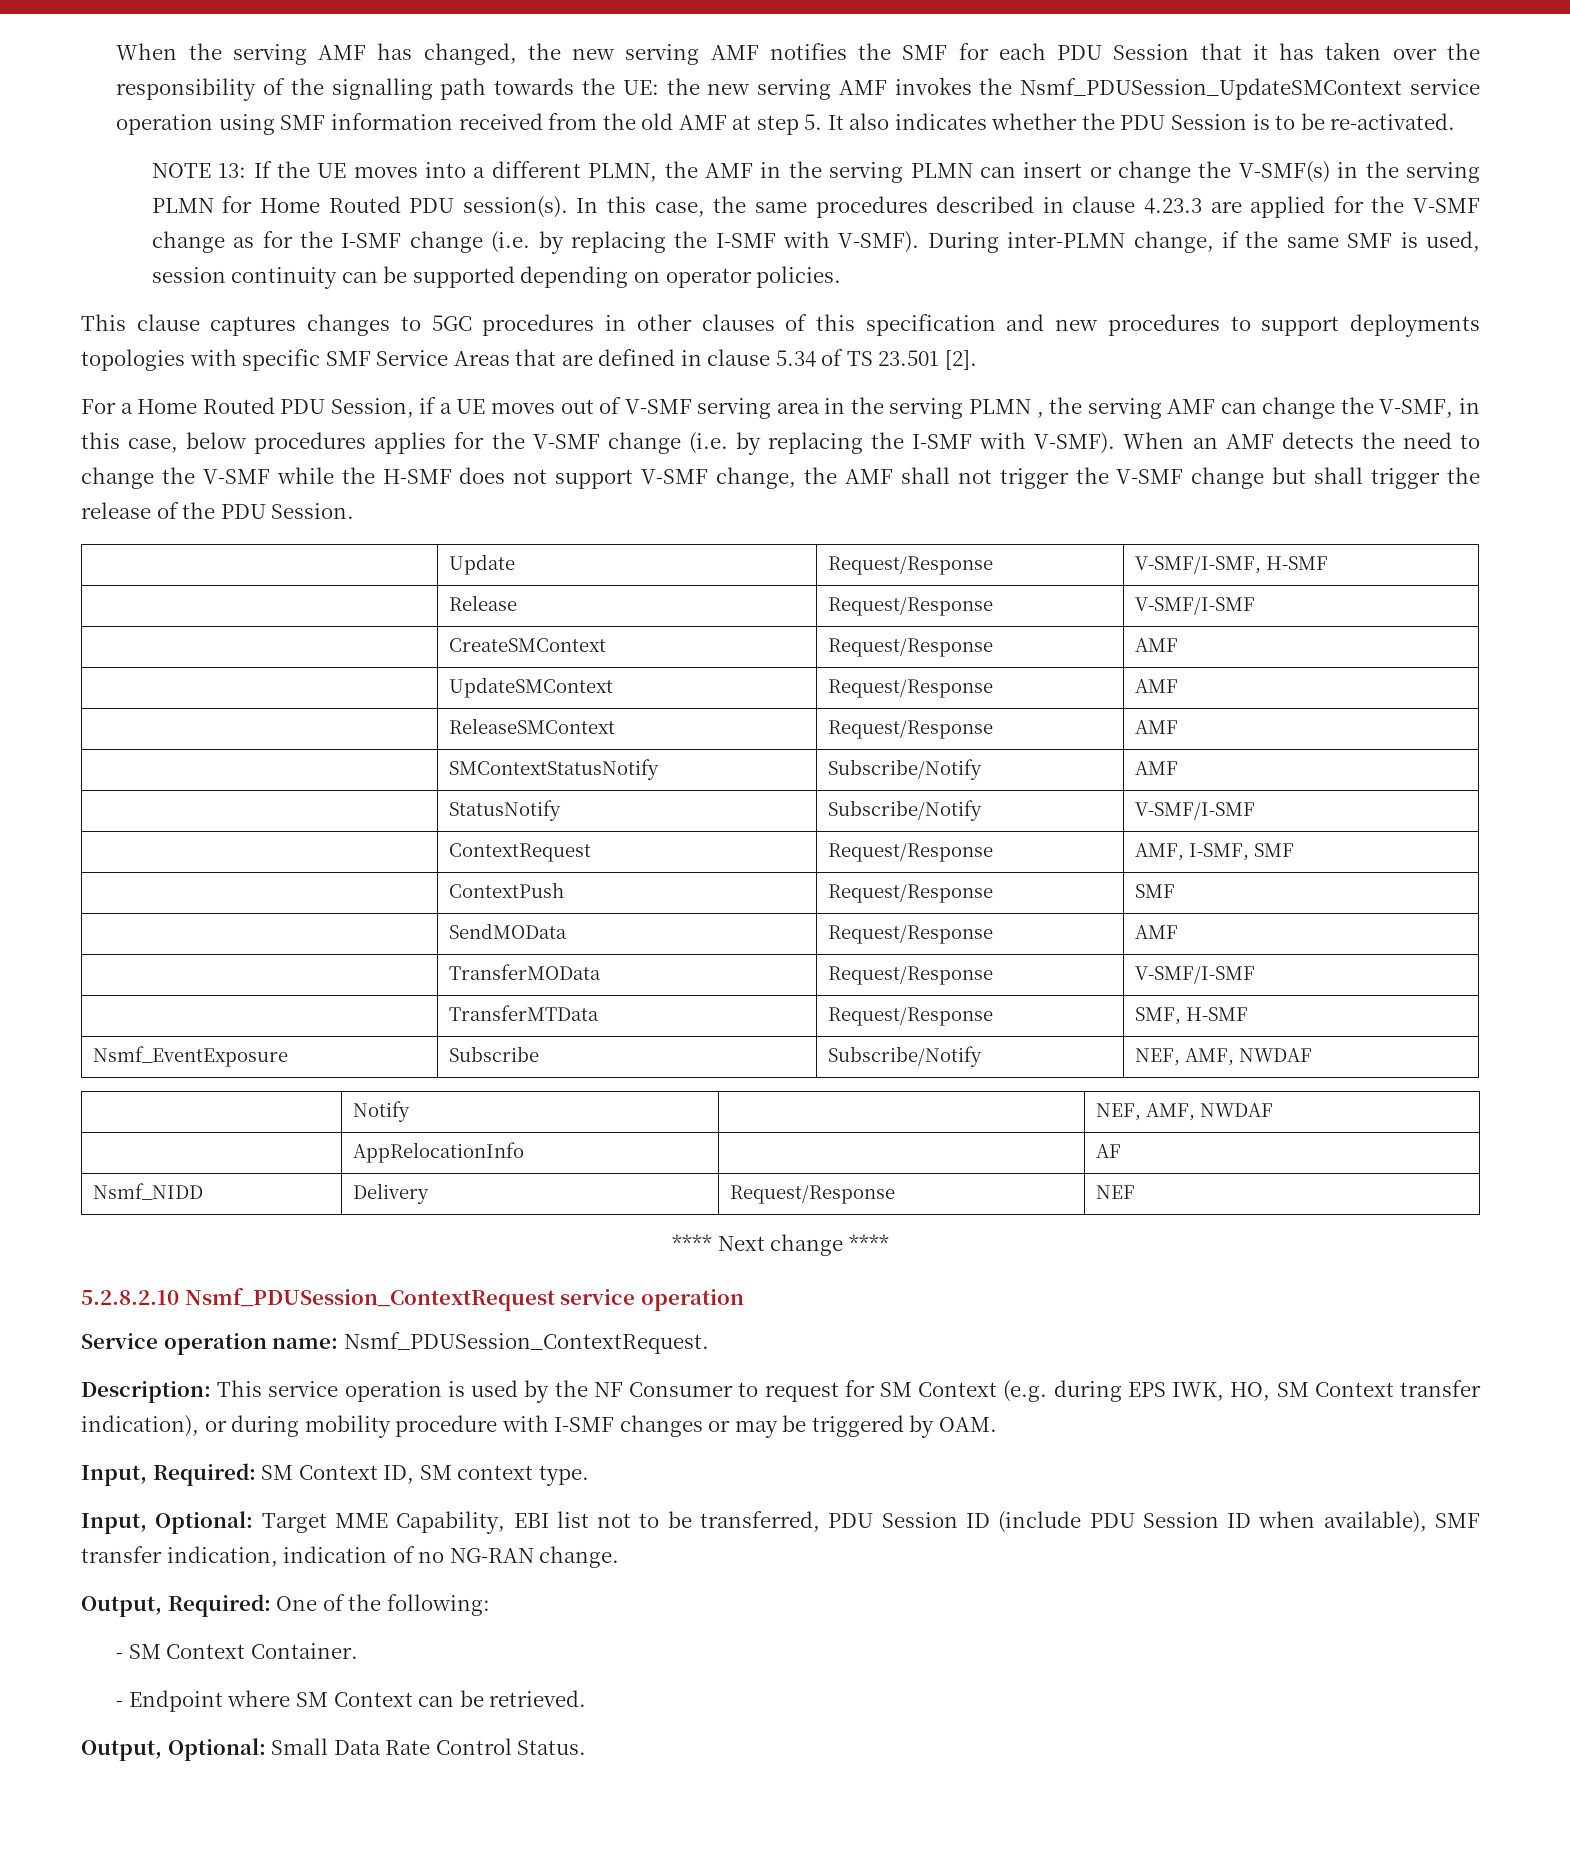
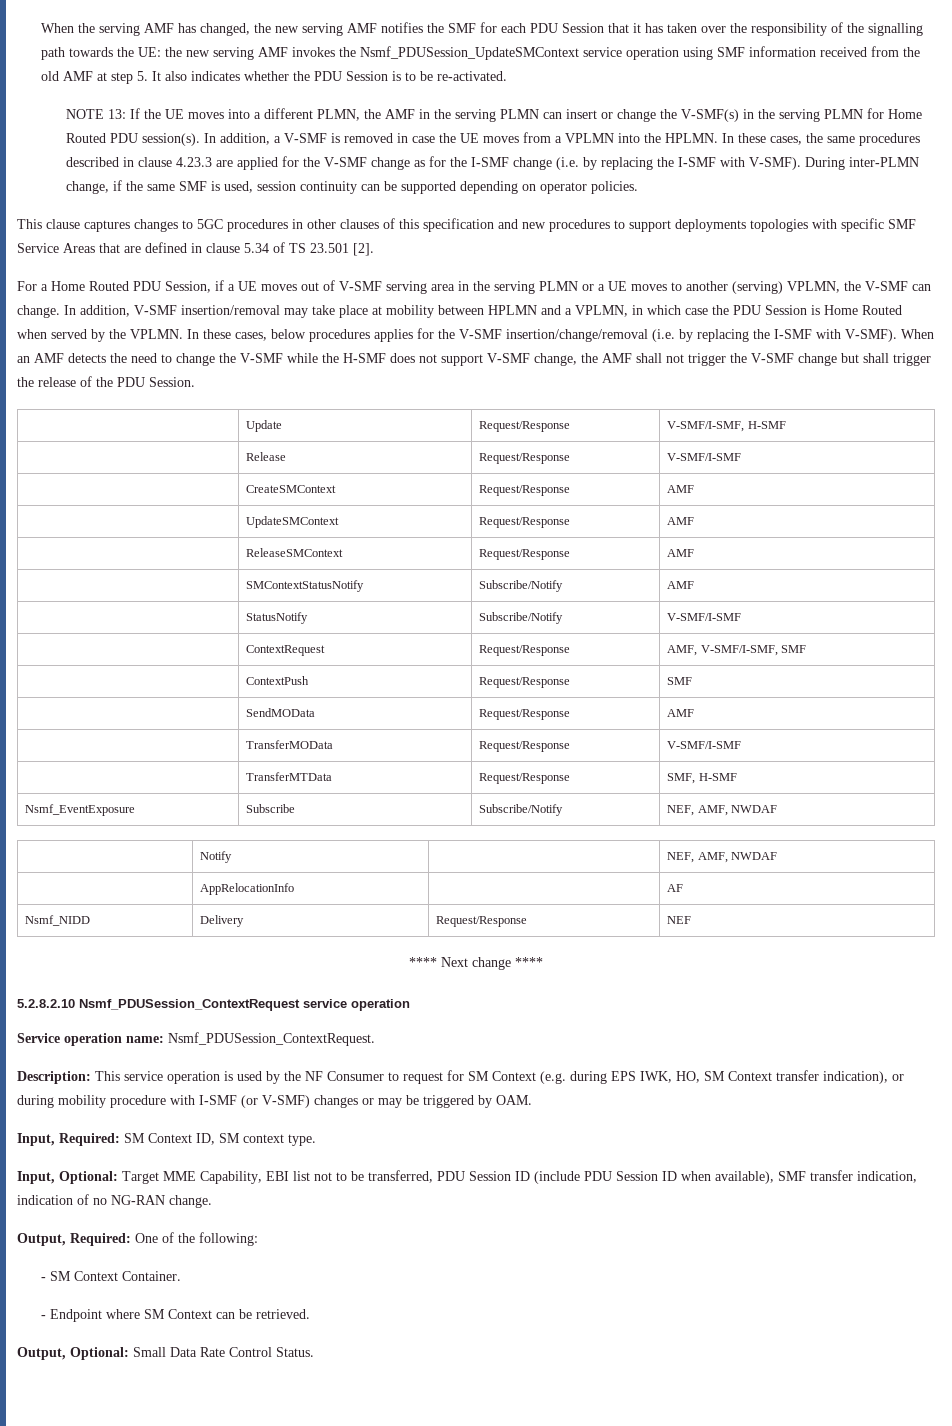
[607,196,705,217] this case, -> [219,132,802,145] addition, a V-SMF is removed in case the UE moves from a VPLMN into the HPLMN. In these cases,
[1036,397,1481,419] [81,432,179,453] , the serving AMF can change the V-SMF, in this case, -> [582,281,931,294] [17,305,902,318] [17,329,267,342] or a UE moves to another (serving) VPLMN, the V-SMF can change. In addition, V-SMF insertion/removal may take place at mobility between HPLMN and a VPLMN, in which case the PDU Session is Home Routed when served by the VPLMN. In these cases,
[607,432,681,454] change -> [506,329,648,342] insertion/change/removal
[1189,843,1250,861] I-SMF, -> [700,645,778,656] V-SMF/I-SMF,
(615, 1424) none -> [241,1095,310,1108] (or V-SMF)

